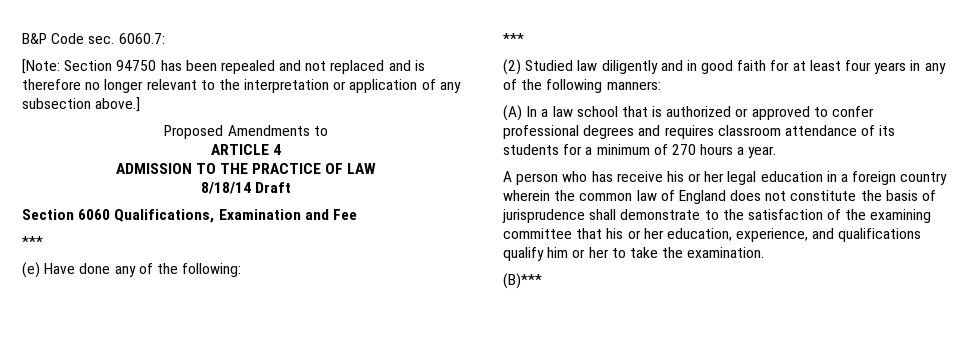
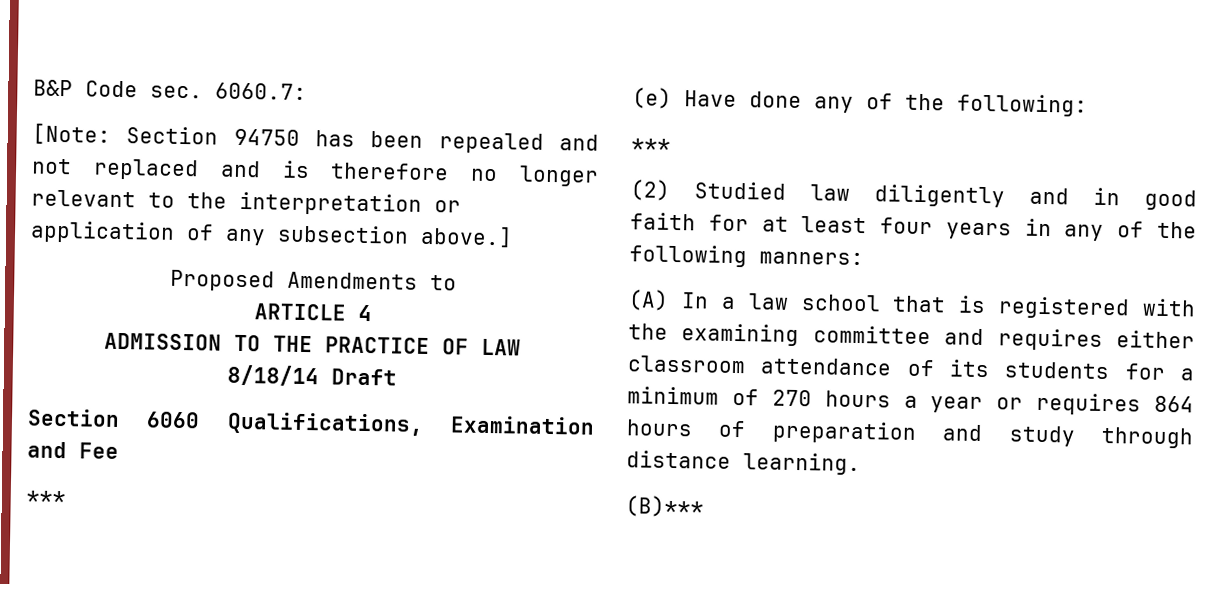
[666,106,875,120] [503,125,635,139] authorized or approved to confer professional degrees -> [998,296,1196,320] [628,323,931,347] registered with the examining committee
(714, 132) none -> [1116,330,1195,349] either
[748,146,777,158] [503,171,948,185] [503,190,937,204] [502,209,932,223] [503,228,922,242] [503,247,765,261] year. // A person who has receive his or her legal education in a foreign country wherein the common law of England does not constitute the basis of jurisprudence shall demonstrate to the satisfaction of the examining committee that his or her education, experience, and qualifications qualify him or her to take the examination. -> [930,392,1194,416] [626,419,1194,449] [626,450,861,476] year or requires 864 hours of preparation and study through distance learning.

